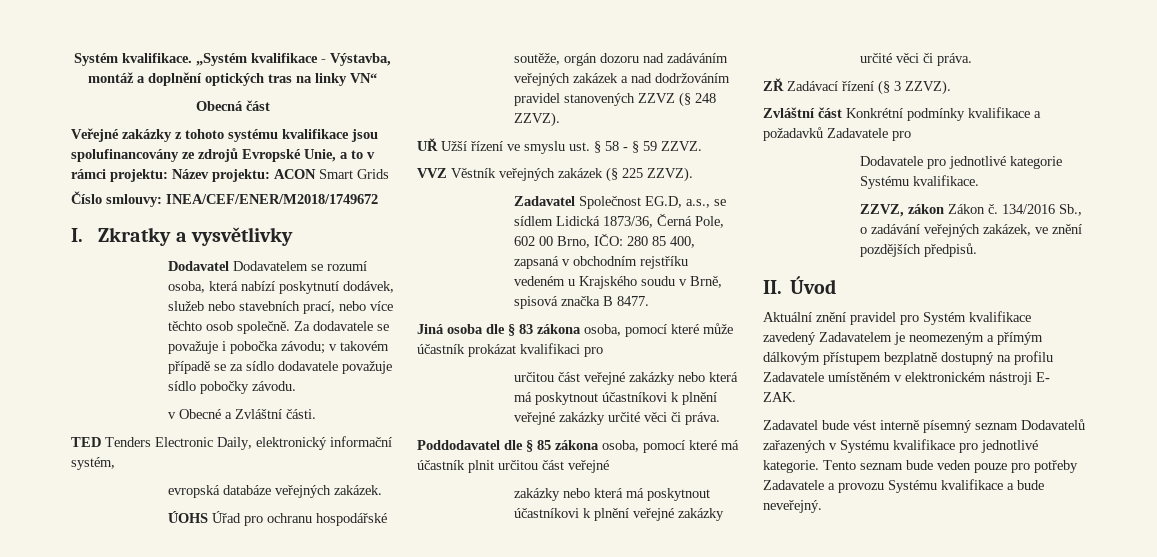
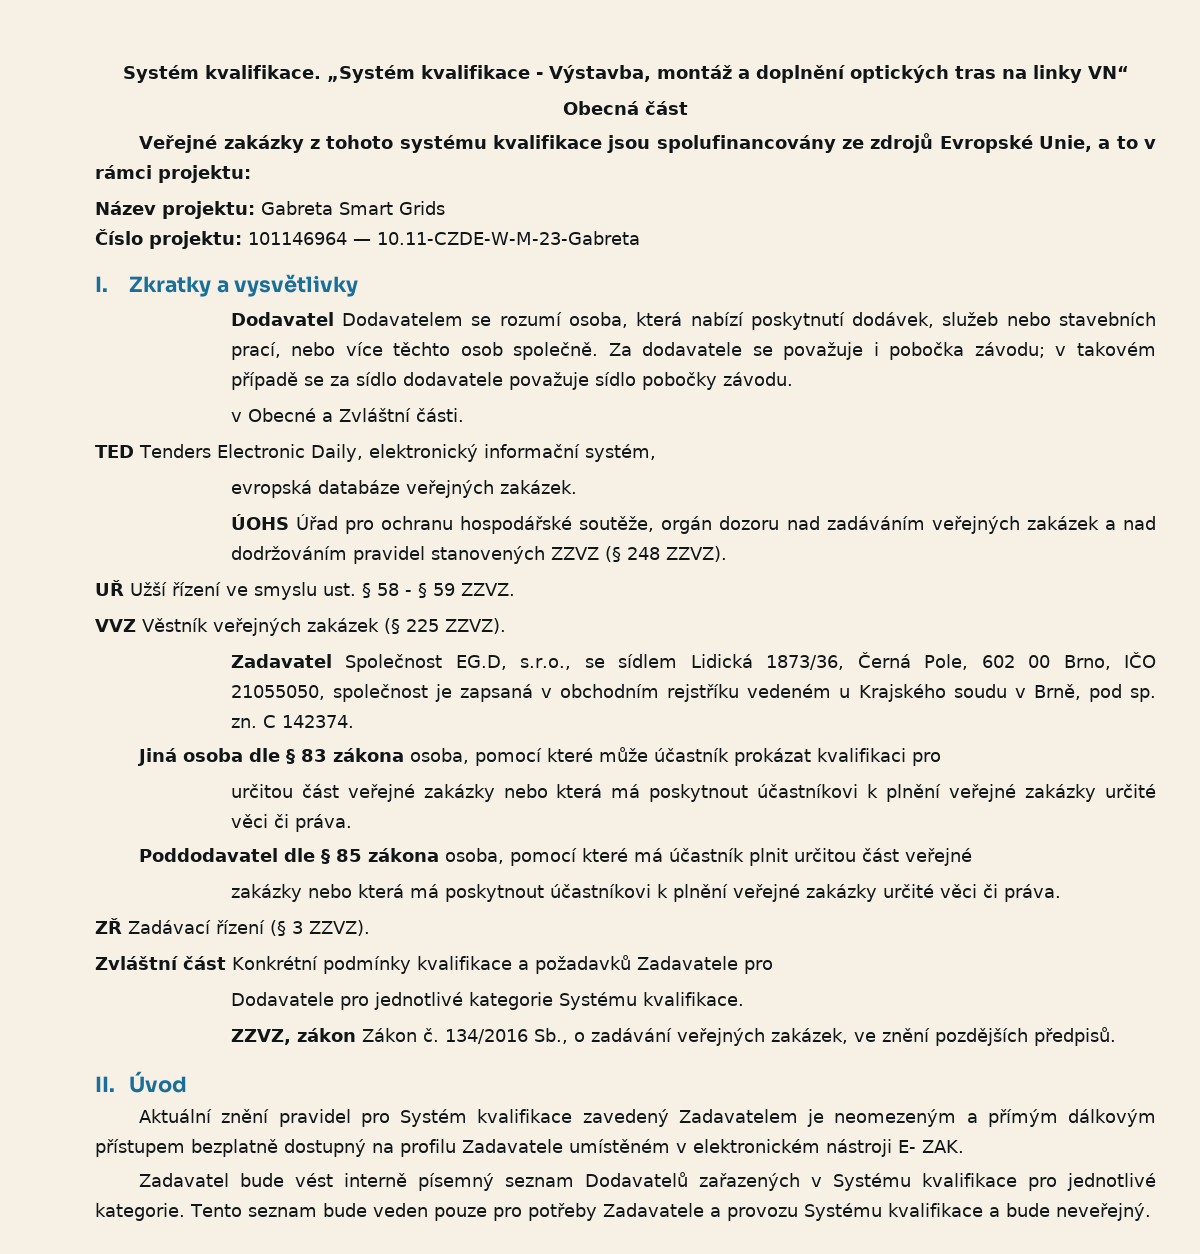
(168, 175) none -> (251, 174) //
[274,169,316,179] ACON -> [261,201,333,215] Gabreta
[106,194,378,207] smlouvy: INEA/CEF/ENER/M2018/1749672 -> [149,231,640,249] projektu: 101146964 — 10.11-CZDE-W-M-23-Gabreta
[685,199,710,208] a.s., -> [520,658,572,670] s.r.o.,
[593,234,695,248] IČO: 280 85 400, -> [1123,652,1156,668] [230,684,452,702] IČO 21055050, společnost je
[513,296,649,309] spisová značka B 8477. -> [1088,684,1156,702] [230,715,354,728] pod sp. zn. C 142374.

